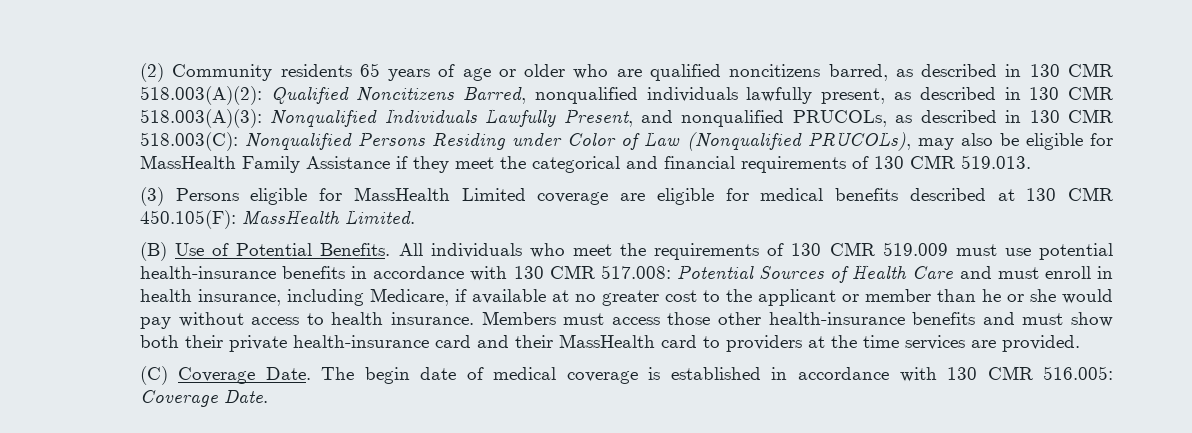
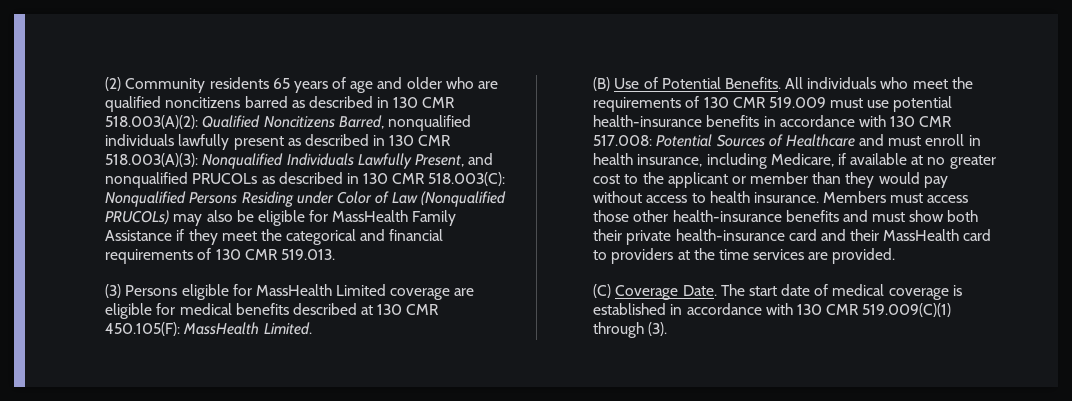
[498,69,516,77] or -> [377,77,403,89] and
[828,64,888,81] barred, -> [244,96,288,108] barred
[821,88,886,104] present, -> [233,136,284,150] present
[792,110,887,127] PRUCOLs, -> [192,173,258,184] PRUCOLs
[807,132,911,151] PRUCOLs), -> [105,210,170,225] PRUCOLs)
[852,265,954,279] Health Care -> [785,134,855,147] Healthcare
[981,289,1056,302] he or she -> [845,172,875,188] they
[364,367,410,384] begin -> [748,286,777,296] start
[1043,366,1114,380] [139,390,268,407] 516.005: Coverage Date. -> [862,303,952,317] [593,322,668,338] 519.009(C)(1) through (3).

